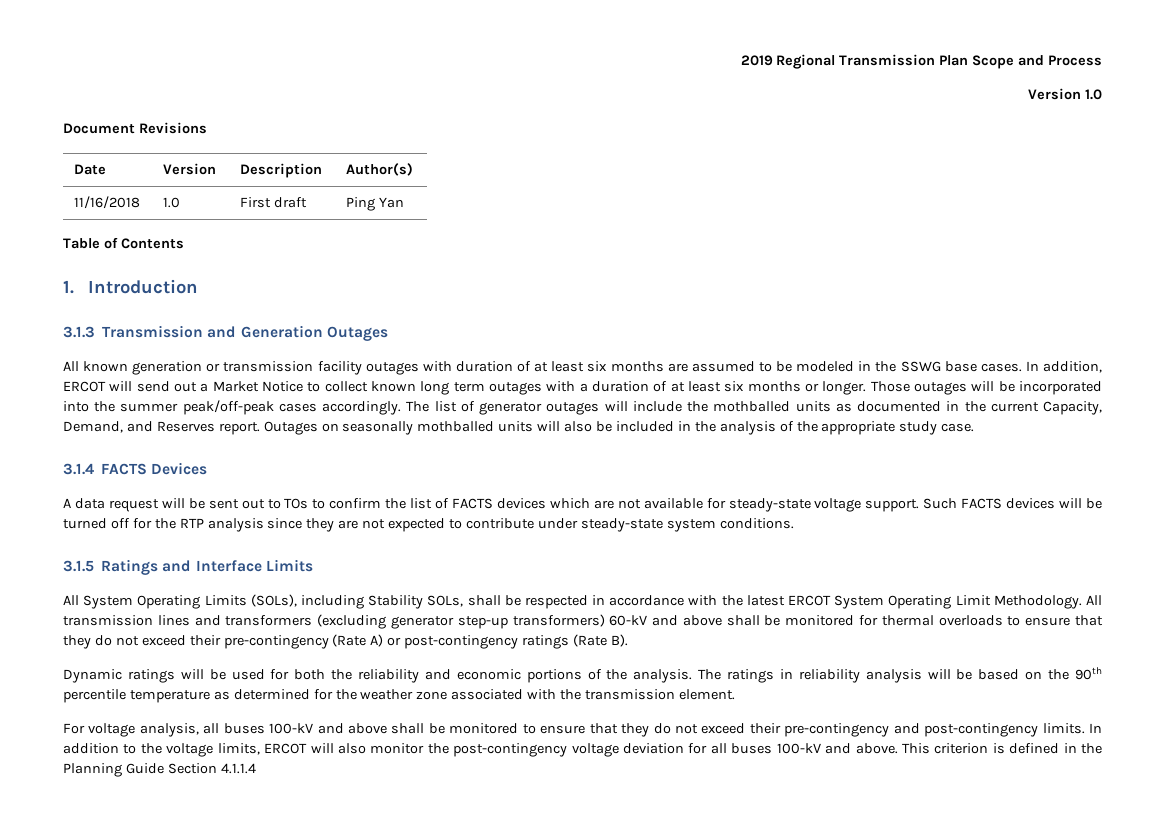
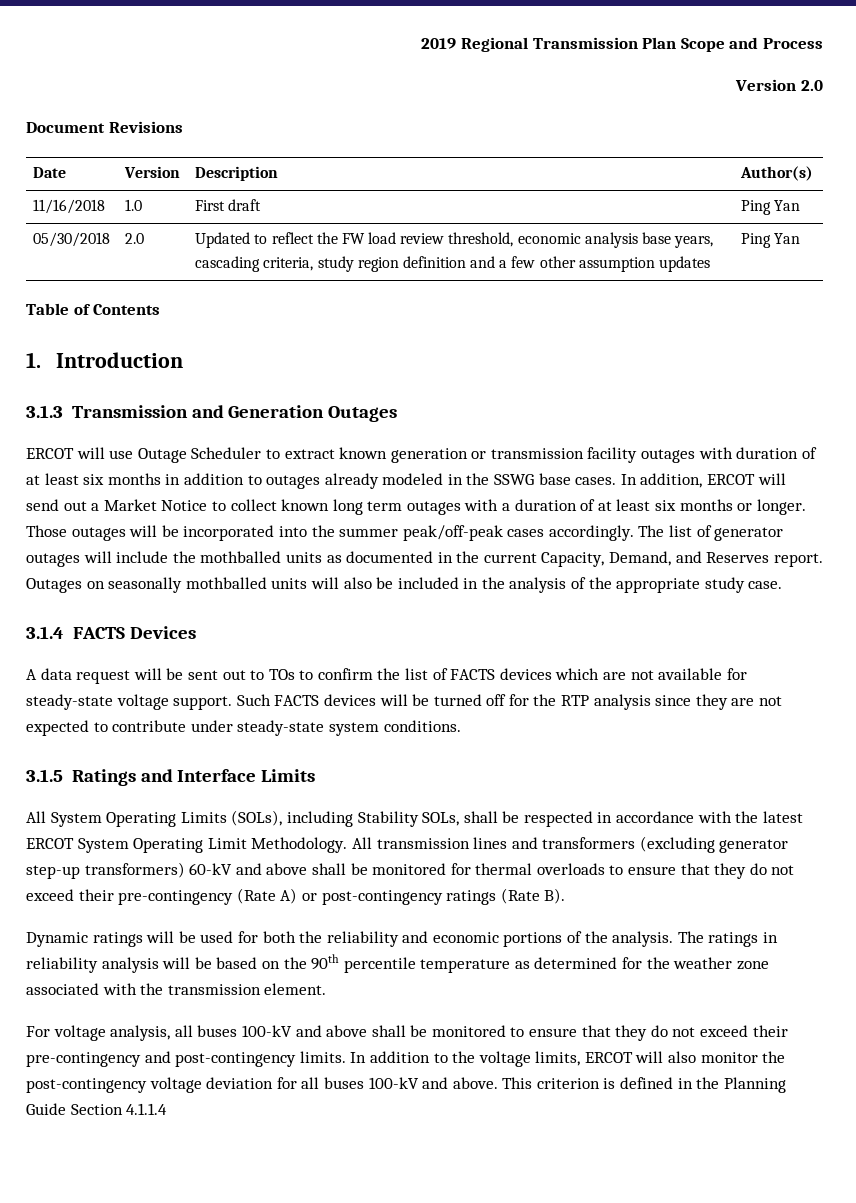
[1085,89,1102,100] 1.0 -> [801,80,823,91] 2.0
(405, 202) none -> [33,232,111,247] [125,233,145,244] [195,232,714,248] [195,256,711,272] [741,233,801,248] // 05/30/2018 | 2.0 | Updated to reflect the FW load review threshold, economic analysis base years, cascading criteria, study region definition and a few other assumption updates | Ping Yan
[63,361,79,371] All -> [26,447,335,463] ERCOT will use Outage Scheduler to extract
[667,361,793,372] are assumed to be -> [165,473,379,489] in addition to outages already

